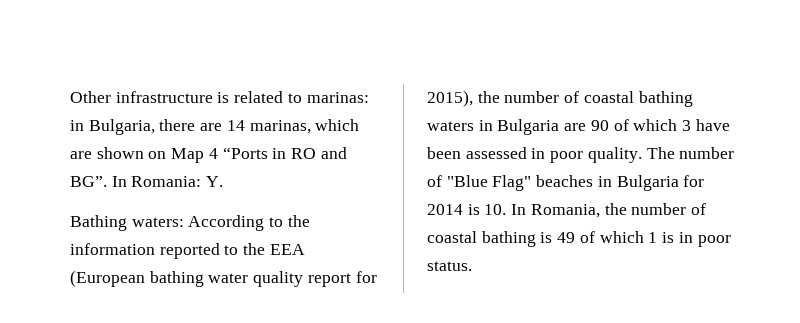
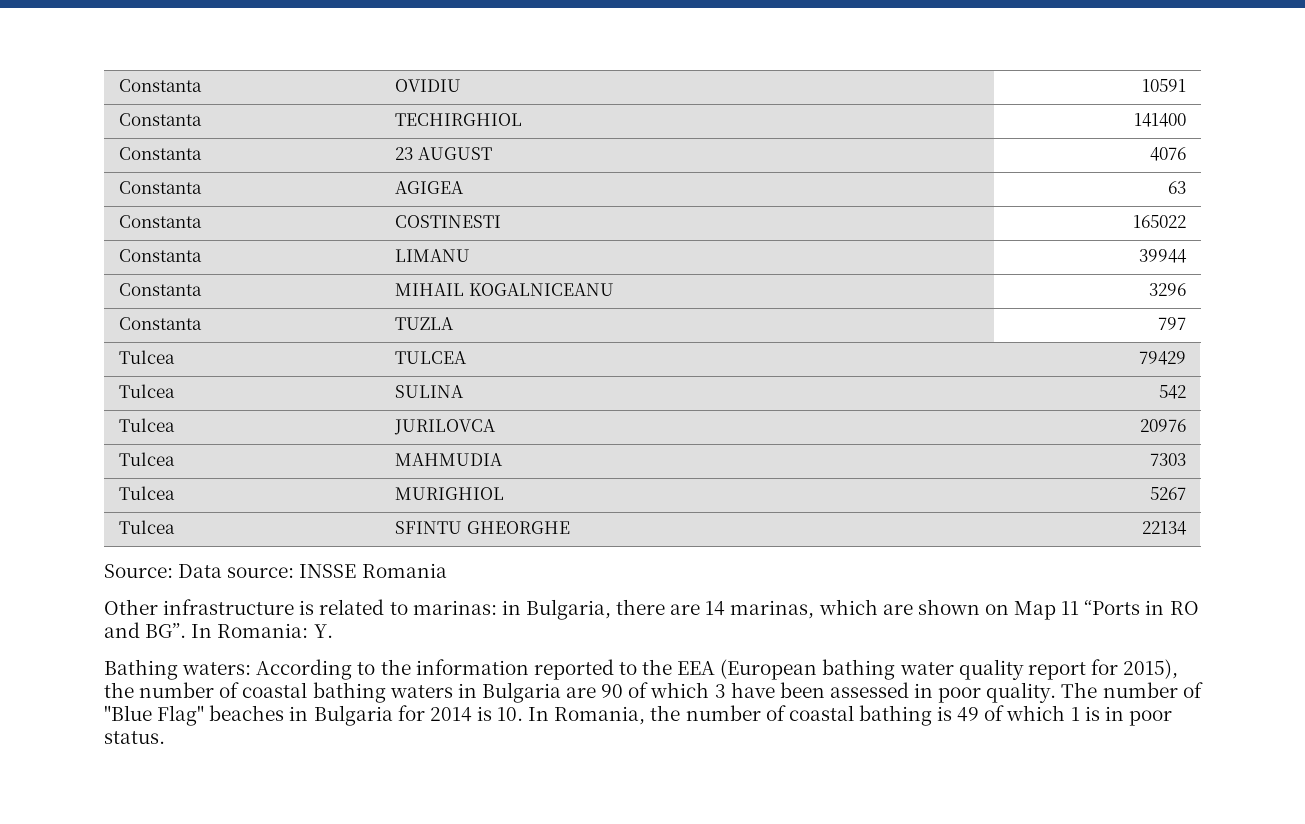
(70, 97) none -> [118,79,202,92] [394,79,461,92] [1142,79,1187,92] [118,113,202,126] [394,113,522,126] [1134,113,1187,127] [118,147,202,160] [394,147,492,160] [1150,147,1187,161] [118,181,202,194] [394,181,464,194] [1168,181,1187,194] [118,215,202,228] [394,215,501,228] [1133,215,1187,228] [118,249,202,262] [394,249,470,262] [1139,249,1188,263] [118,283,202,296] [394,283,614,296] [1149,283,1187,296] [118,317,202,330] [394,317,454,330] [1158,317,1187,330] [118,350,175,364] [394,351,467,364] [1139,351,1187,365] [118,384,175,398] [394,385,464,398] [1159,385,1187,399] [118,418,175,432] [393,419,496,435] [1140,419,1187,432] [118,452,175,466] [394,453,503,466] [1150,453,1187,466] [118,486,175,500] [394,487,504,500] [1150,487,1187,500] [118,520,175,534] [394,521,570,534] [1142,521,1188,535] [104,563,447,578] Constanta | OVIDIU | 10591 // Constanta | TECHIRGHIOL | 141400 // Constanta | 23 AUGUST | 4076 // Constanta | AGIGEA | 63 // Constanta | COSTINESTI | 165022 // Constanta | LIMANU | 39944 // Constanta | MIHAIL KOGALNICEANU | 3296 // Constanta | TUZLA | 797 // Tulcea | TULCEA | 79429 // Tulcea | SULINA | 542 // Tulcea | JURILOVCA | 20976 // Tulcea | MAHMUDIA | 7303 // Tulcea | MURIGHIOL | 5267 // Tulcea | SFINTU GHEORGHE | 22134 // Source: Data source: INSSE Romania //
[208,148,218,159] 4 -> [1061,601,1080,615] 11

